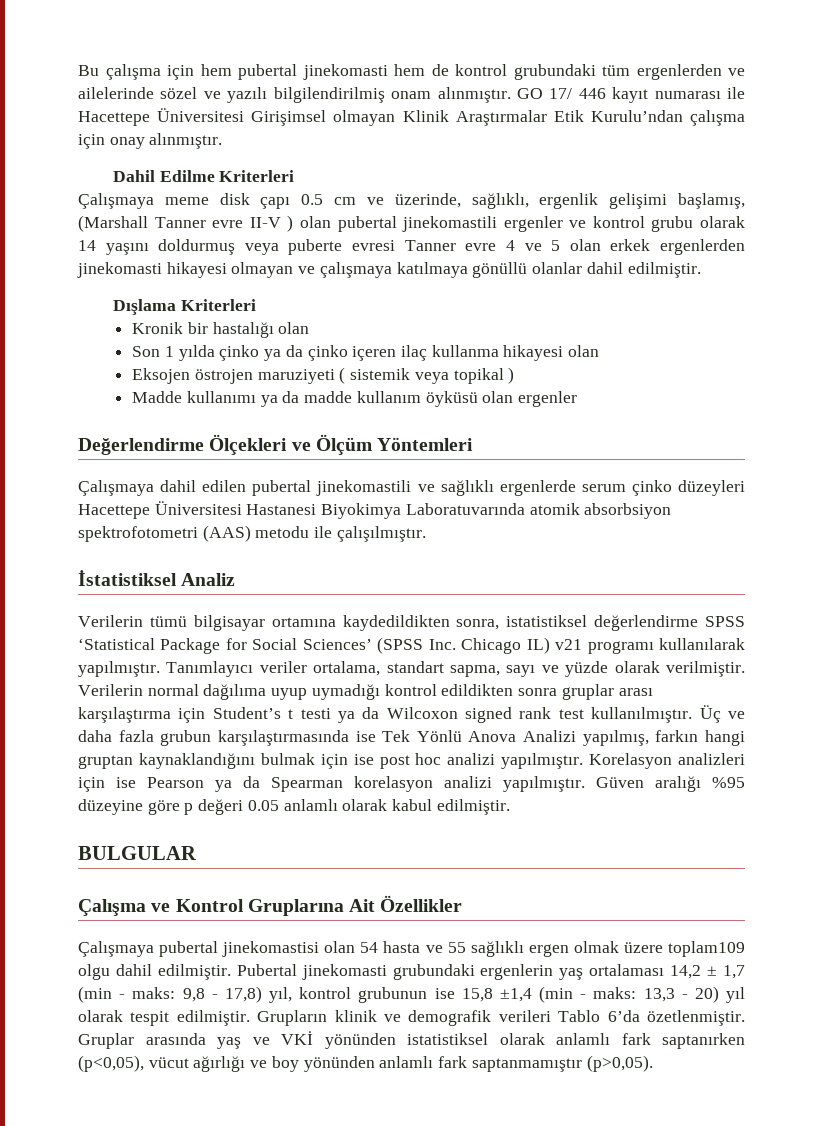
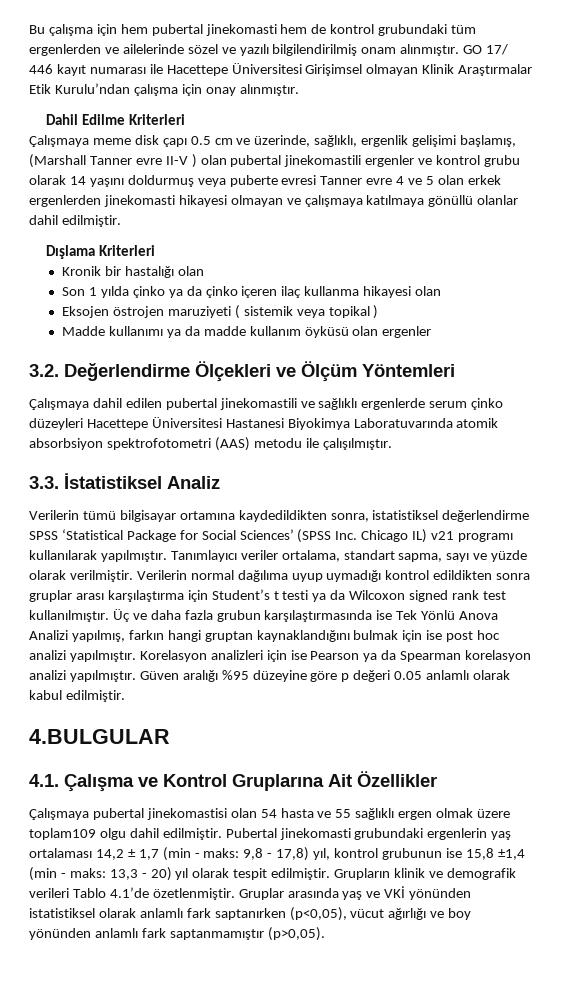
(578, 399) none -> [29,364,59,377] 3.2.
(426, 534) none -> [29,476,59,489] 3.3.
[78,846,196,860] BULGULAR // -> [29,729,170,744] [29,774,59,787] 4.BULGULAR // 4.1.
[607,1010,640,1022] 6’da -> [109,887,149,898] 4.1’de

